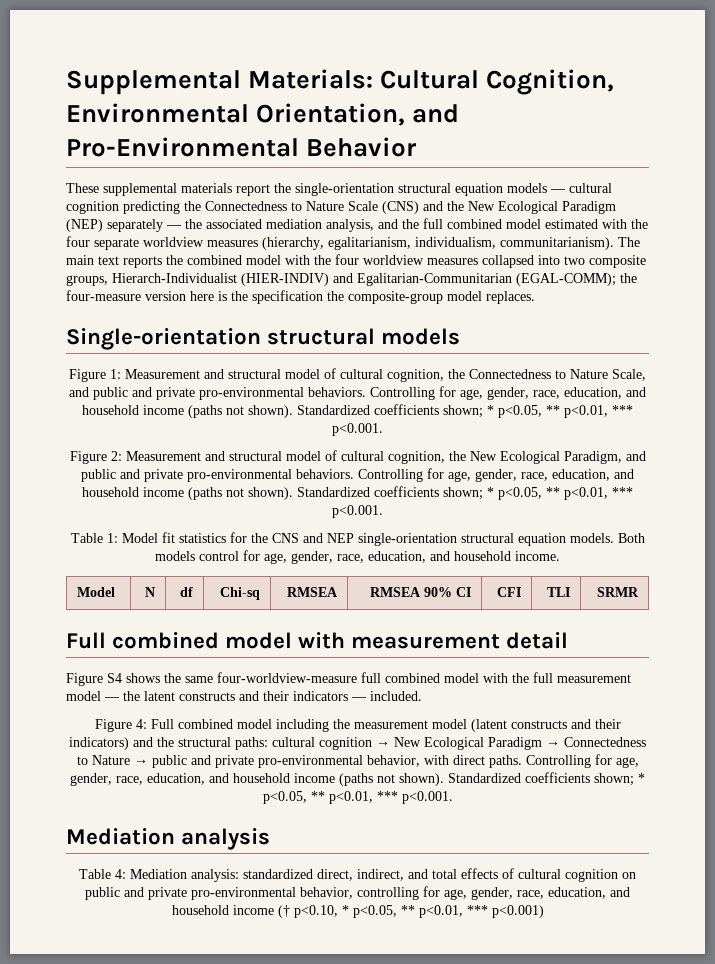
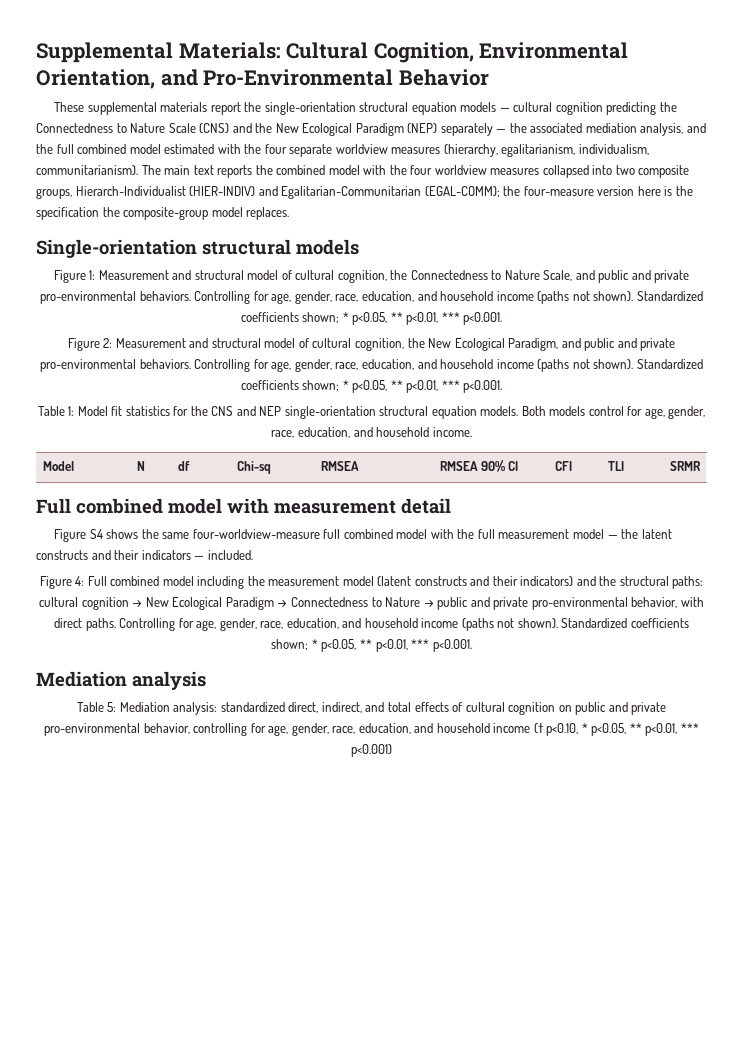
[115,869,126,879] 4: -> [107,702,117,712] 5:

